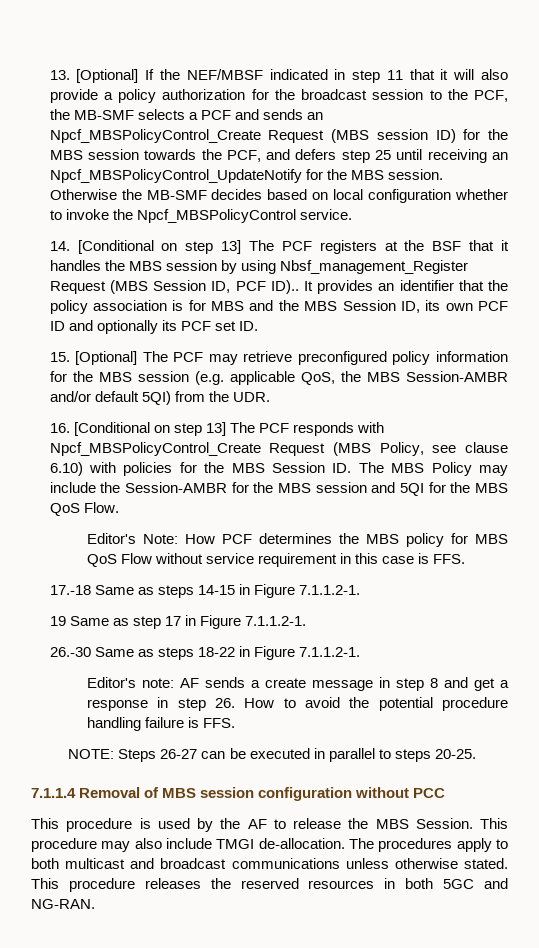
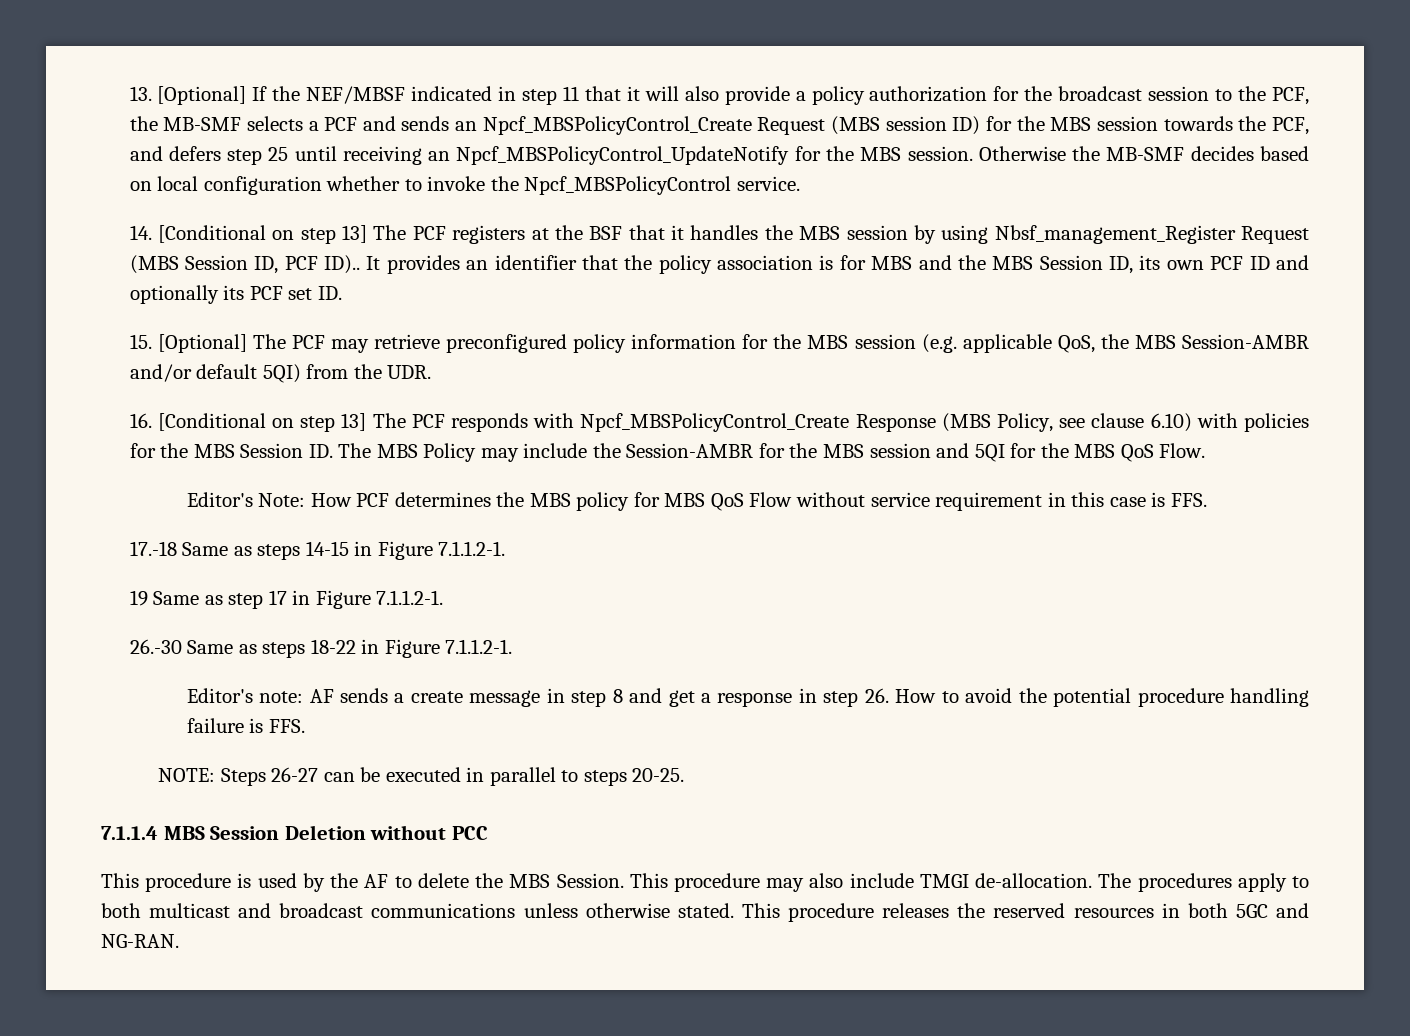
[269,443,326,456] Request -> [855,414,936,432] Response
[79,787,353,801] Removal of MBS session configuration -> [163,825,366,840] MBS Session Deletion
[293,818,341,829] release -> [417,873,469,888] delete

